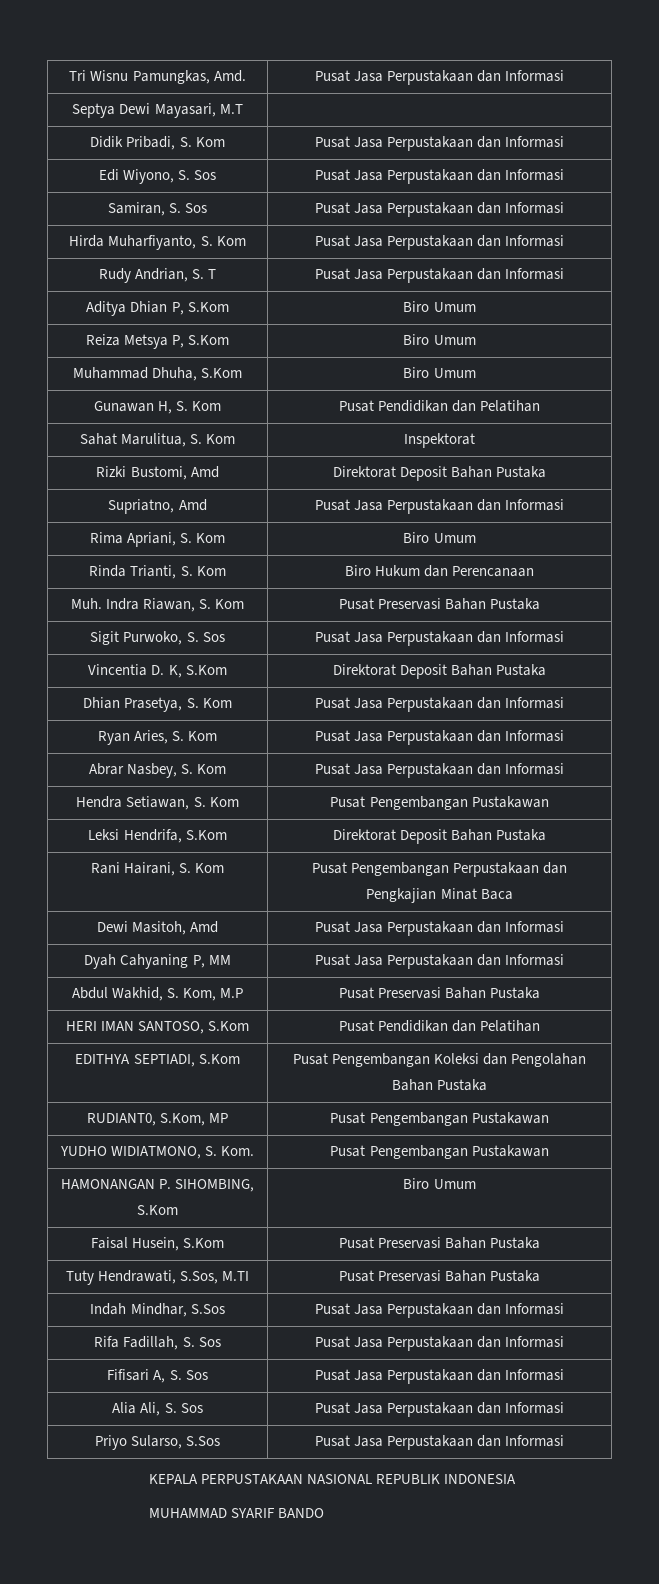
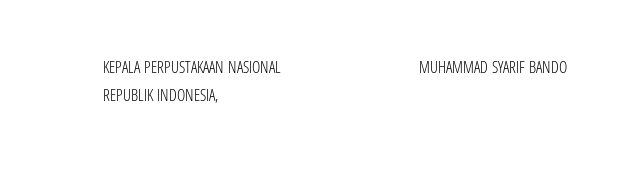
[69,70,246,84] [314,70,565,85] [72,103,243,118] [90,136,225,150] [314,136,565,151] [98,169,217,184] [314,169,565,184] [107,202,208,216] [314,202,565,217] [69,235,246,250] [314,235,565,250] [98,268,217,283] [314,268,565,283] [86,301,229,316] [403,301,476,312] [85,334,230,349] [403,334,476,345] [72,367,243,381] [403,367,476,378] [93,401,222,414] [338,400,541,412] [79,433,236,447] [403,433,475,448] [96,466,219,480] [332,466,547,481] [108,499,207,514] [314,499,565,514] [89,532,226,547] [403,532,476,543] [89,565,226,579] [344,565,535,577] [70,598,245,612] [338,598,541,610] [90,631,225,645] [314,631,565,646] [88,664,227,678] [332,664,547,679] [83,697,232,712] [314,697,565,712] [97,730,218,745] [314,730,565,745] [88,763,227,778] [314,763,565,778] [76,796,239,810] [330,796,549,810] [88,829,227,843] [332,829,547,844] [90,862,225,876] [311,862,568,877] [366,888,513,903] [96,921,219,935] [314,921,565,936] [84,954,231,969] [314,954,565,969] [71,987,244,1001] [338,987,541,999] [65,1021,250,1034] [338,1020,541,1032] [75,1054,240,1067] [292,1053,587,1067] [391,1079,488,1091] [86,1113,229,1126] [330,1112,549,1126] [59,1146,255,1159] [330,1145,549,1159] [60,1179,255,1192] [137,1205,178,1215] [403,1178,476,1189] [90,1237,225,1251] [338,1237,541,1249] [65,1270,250,1285] [338,1270,541,1282] [90,1303,225,1317] [314,1303,565,1318] [94,1336,221,1350] [314,1336,565,1351] [107,1369,208,1383] [314,1369,565,1384] [112,1402,203,1416] [314,1402,565,1417] [94,1435,221,1450] [314,1435,565,1450] Tri Wisnu Pamungkas, Amd. | Pusat Jasa Perpustakaan dan Informasi // Septya Dewi Mayasari, M.T | // Didik Pribadi, S. Kom | Pusat Jasa Perpustakaan dan Informasi // Edi Wiyono, S. Sos | Pusat Jasa Perpustakaan dan Informasi // Samiran, S. Sos | Pusat Jasa Perpustakaan dan Informasi // Hirda Muharfiyanto, S. Kom | Pusat Jasa Perpustakaan dan Informasi // Rudy Andrian, S. T | Pusat Jasa Perpustakaan dan Informasi // Aditya Dhian P, S.Kom | Biro Umum // Reiza Metsya P, S.Kom | Biro Umum // Muhammad Dhuha, S.Kom | Biro Umum // Gunawan H, S. Kom | Pusat Pendidikan dan Pelatihan // Sahat Marulitua, S. Kom | Inspektorat // Rizki Bustomi, Amd | Direktorat Deposit Bahan Pustaka // Supriatno, Amd | Pusat Jasa Perpustakaan dan Informasi // Rima Apriani, S. Kom | Biro Umum // Rinda Trianti, S. Kom | Biro Hukum dan Perencanaan // Muh. Indra Riawan, S. Kom | Pusat Preservasi Bahan Pustaka // Sigit Purwoko, S. Sos | Pusat Jasa Perpustakaan dan Informasi // Vincentia D. K, S.Kom | Direktorat Deposit Bahan Pustaka // Dhian Prasetya, S. Kom | Pusat Jasa Perpustakaan dan Informasi // Ryan Aries, S. Kom | Pusat Jasa Perpustakaan dan Informasi // Abrar Nasbey, S. Kom | Pusat Jasa Perpustakaan dan Informasi // Hendra Setiawan, S. Kom | Pusat Pengembangan Pustakawan // Leksi Hendrifa, S.Kom | Direktorat Deposit Bahan Pustaka // Rani Hairani, S. Kom | Pusat Pengembangan Perpustakaan dan Pengkajian Minat Baca // Dewi Masitoh, Amd | Pusat Jasa Perpustakaan dan Informasi // Dyah Cahyaning P, MM | Pusat Jasa Perpustakaan dan Informasi // Abdul Wakhid, S. Kom, M.P | Pusat Preservasi Bahan Pustaka // HERI IMAN SANTOSO, S.Kom | Pusat Pendidikan dan Pelatihan // EDITHYA SEPTIADI, S.Kom | Pusat Pengembangan Koleksi dan Pengolahan Bahan Pustaka // RUDIANT0, S.Kom, MP | Pusat Pengembangan Pustakawan // YUDHO WIDIATMONO, S. Kom. | Pusat Pengembangan Pustakawan // HAMONANGAN P. SIHOMBING, S.Kom | Biro Umum // Faisal Husein, S.Kom | Pusat Preservasi Bahan Pustaka // Tuty Hendrawati, S.Sos, M.TI | Pusat Preservasi Bahan Pustaka // Indah Mindhar, S.Sos | Pusat Jasa Perpustakaan dan Informasi // Rifa Fadillah, S. Sos | Pusat Jasa Perpustakaan dan Informasi // Fifisari A, S. Sos | Pusat Jasa Perpustakaan dan Informasi // Alia Ali, S. Sos | Pusat Jasa Perpustakaan dan Informasi // Priyo Sularso, S.Sos | Pusat Jasa Perpustakaan dan Informasi // -> (102, 67) none
[375,1474,516,1484] REPUBLIK INDONESIA -> [102,89,218,103] // REPUBLIK INDONESIA,

